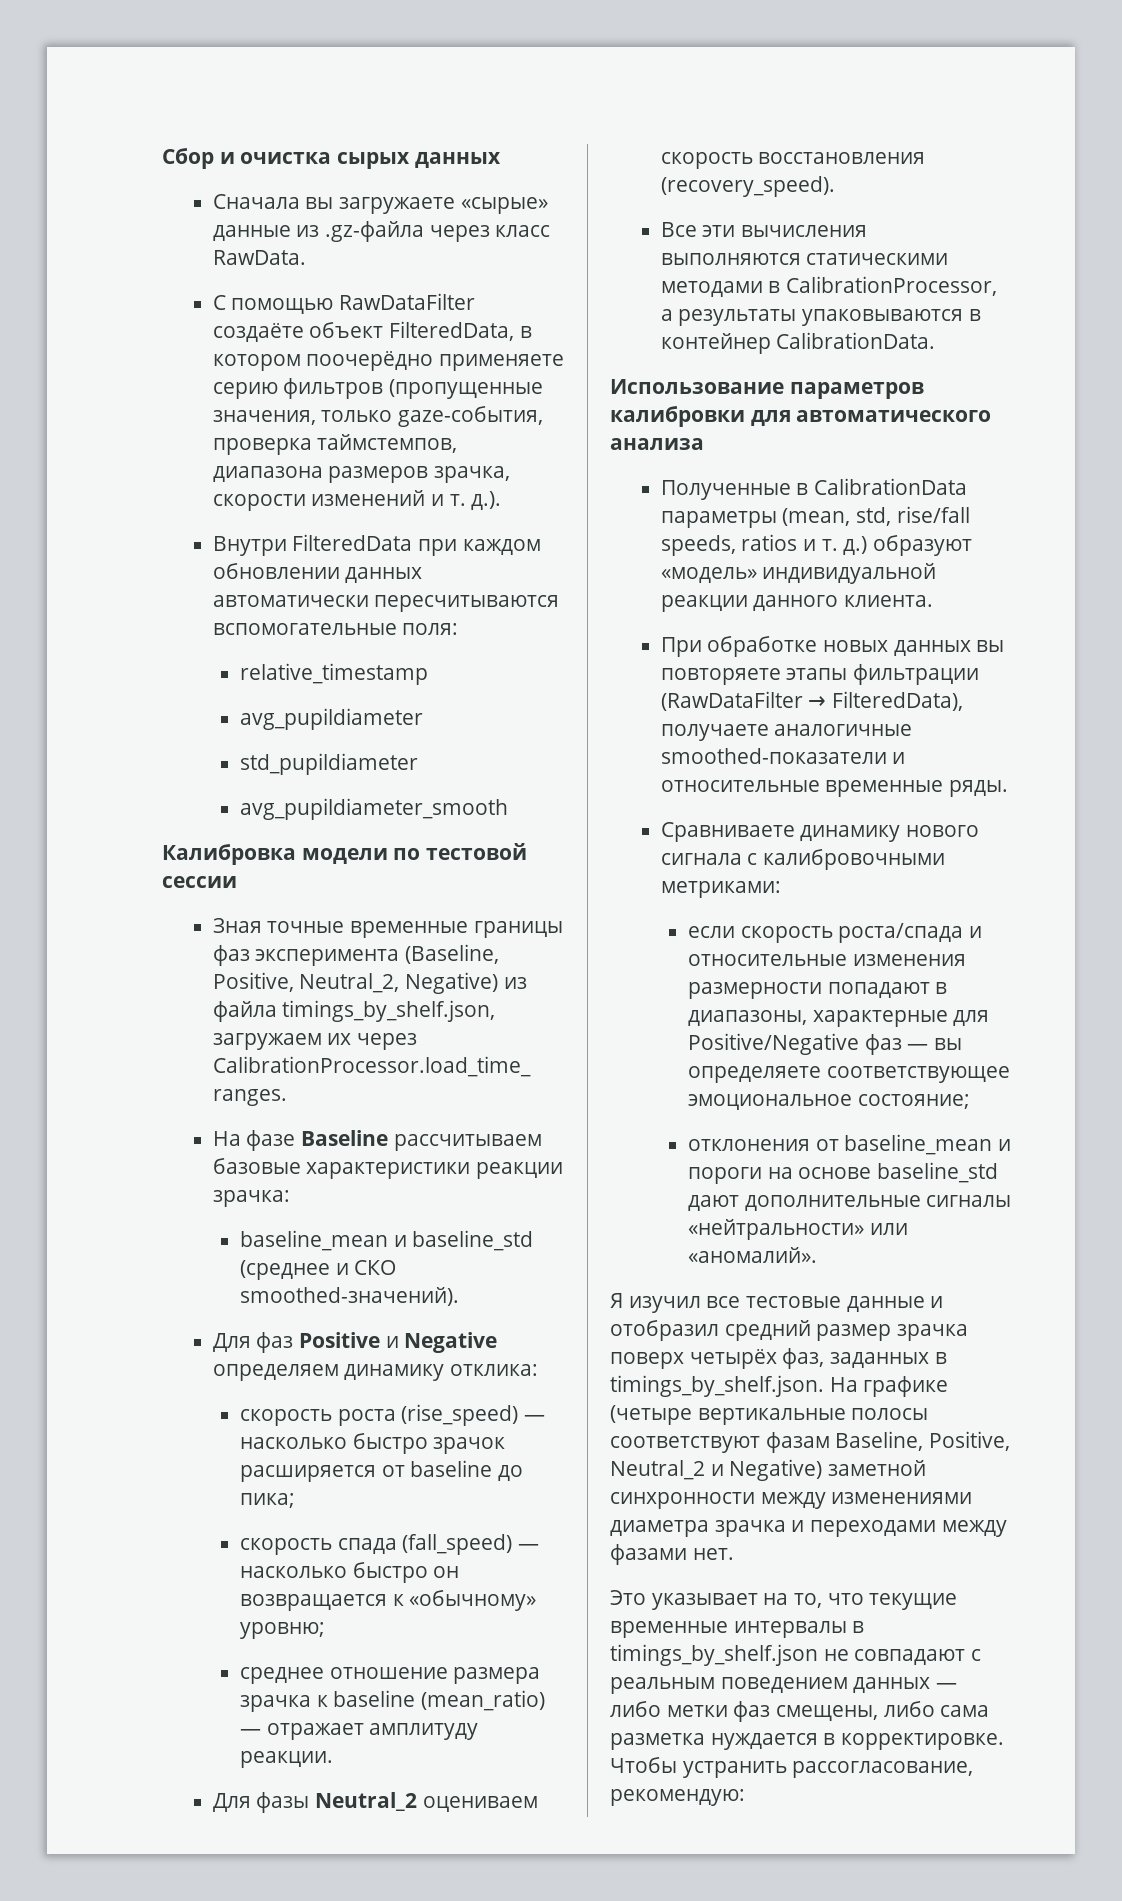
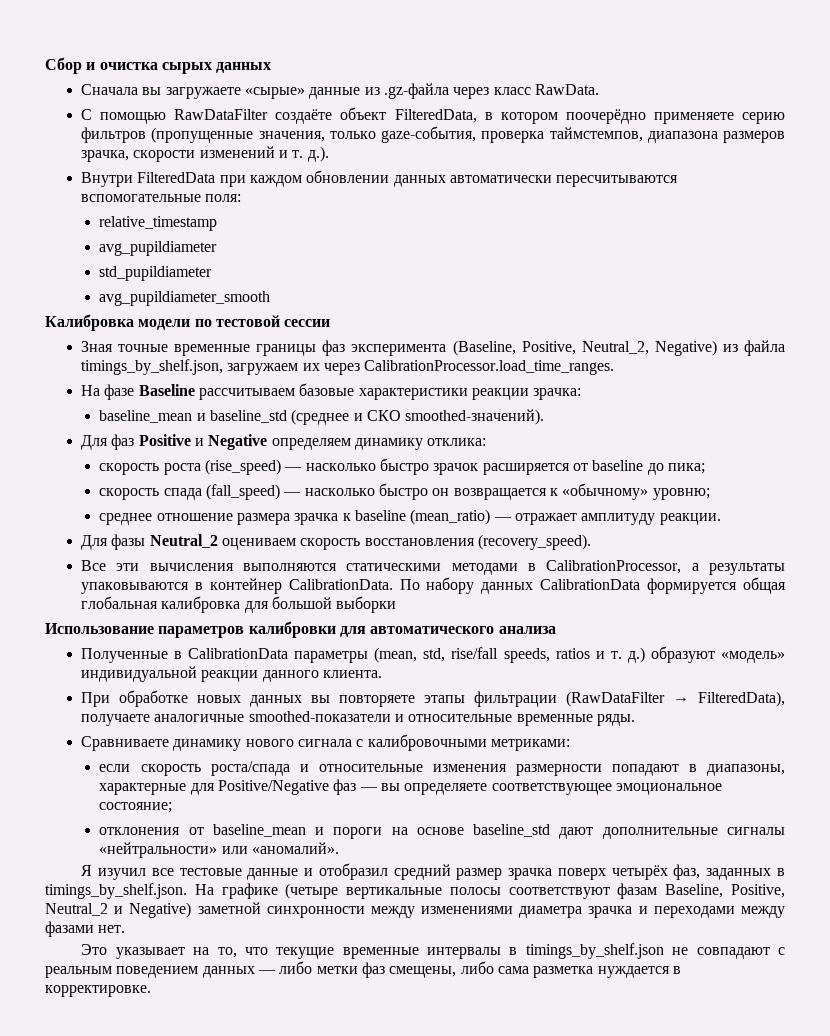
(936, 340) none -> [399,577,786,594] [81,596,397,613] По набору данных CalibrationData формируется общая глобальная калибровка для большой выборки
[610,1757,974,1778] [610,1789,745,1806] Чтобы устранить рассогласование, рекомендую: -> (151, 991) none

